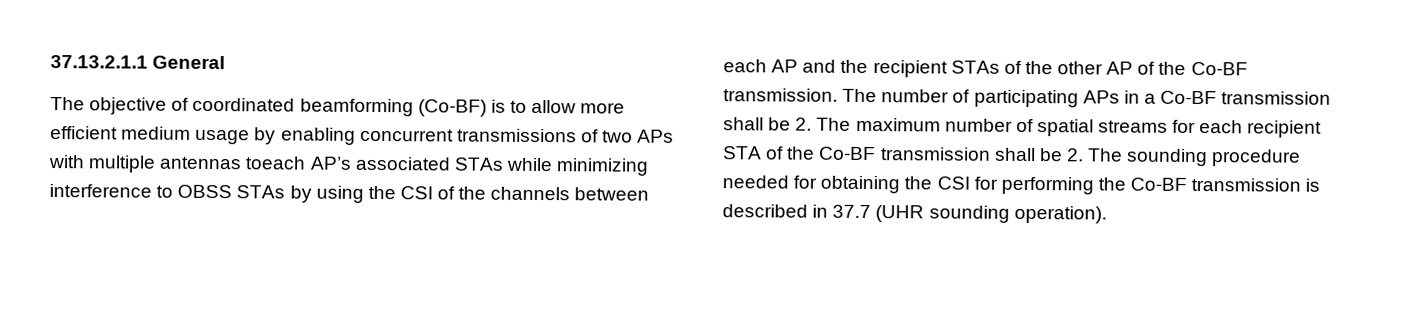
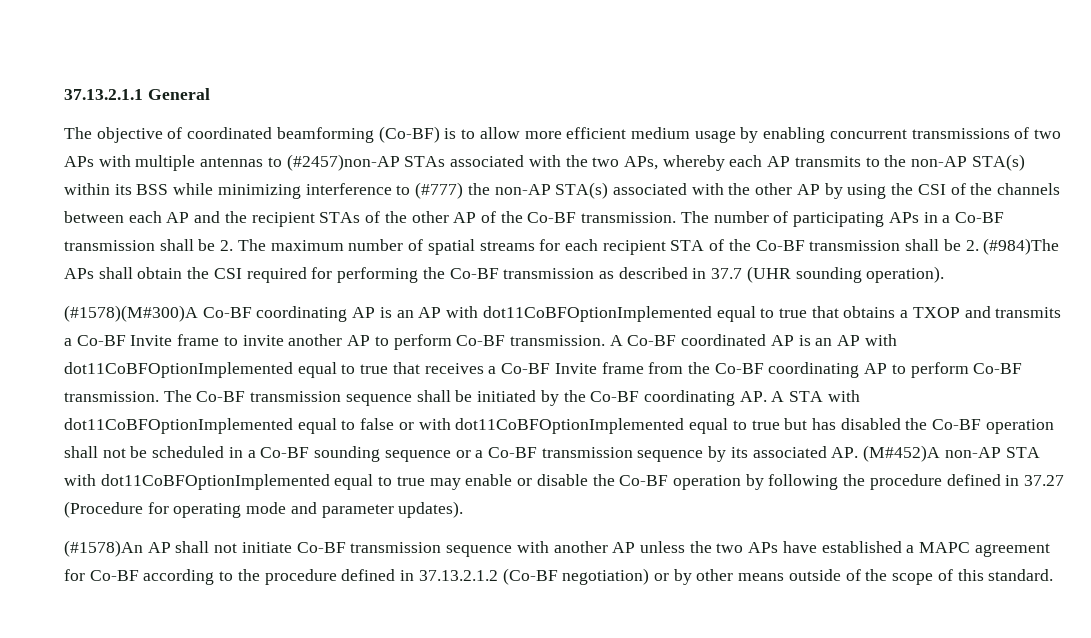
[245,156,650,176] [49,184,286,199] toeach AP’s associated STAs while minimizing interference to OBSS STAs -> [267,154,1025,171] [64,182,820,199] to (#2457)non-AP STAs associated with the two APs, whereby each AP transmits to the non-AP STA(s) within its BSS while minimizing interference to (#777) the non-AP STA(s) associated with the other AP
[1088,148,1302,167] [722,175,970,194] The sounding procedure needed for obtaining the CSI -> [983,238,1060,255] [64,267,307,283] (#984)The APs shall obtain the CSI required
[1305,178,1321,192] is -> [598,271,614,279] as
(1107, 214) none -> [64,305,1062,322] [64,334,897,350] [64,362,1023,378] [64,390,860,406] [64,418,1054,434] [64,445,1040,462] [64,474,1065,490] [64,501,464,518] [64,540,1050,557] [64,568,1054,585] // (#1578)(M#300)A Co-BF coordinating AP is an AP with dot11CoBFOptionImplemented equal to true that obtains a TXOP and transmits a Co-BF Invite frame to invite another AP to perform Co-BF transmission. A Co-BF coordinated AP is an AP with dot11CoBFOptionImplemented equal to true that receives a Co-BF Invite frame from the Co-BF coordinating AP to perform Co-BF transmission. The Co-BF transmission sequence shall be initiated by the Co-BF coordinating AP. A STA with dot11CoBFOptionImplemented equal to false or with dot11CoBFOptionImplemented equal to true but has disabled the Co-BF operation shall not be scheduled in a Co-BF sounding sequence or a Co-BF transmission sequence by its associated AP. (M#452)A non-AP STA with dot11CoBFOptionImplemented equal to true may enable or disable the Co-BF operation by following the procedure defined in 37.27 (Procedure for operating mode and parameter updates). // (#1578)An AP shall not initiate Co-BF transmission sequence with another AP unless the two APs have established a MAPC agreement for Co-BF according to the procedure defined in 37.13.2.1.2 (Co-BF negotiation) or by other means outside of the scope of this standard.

